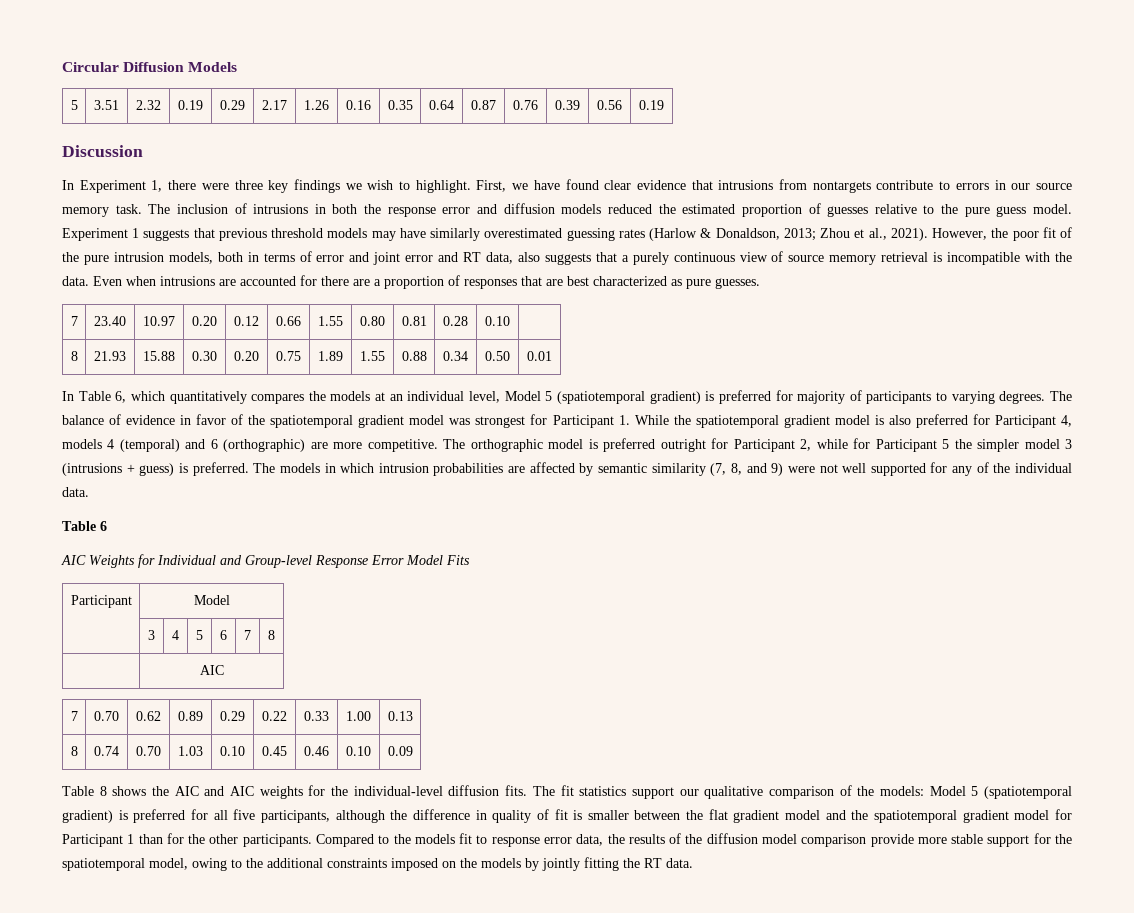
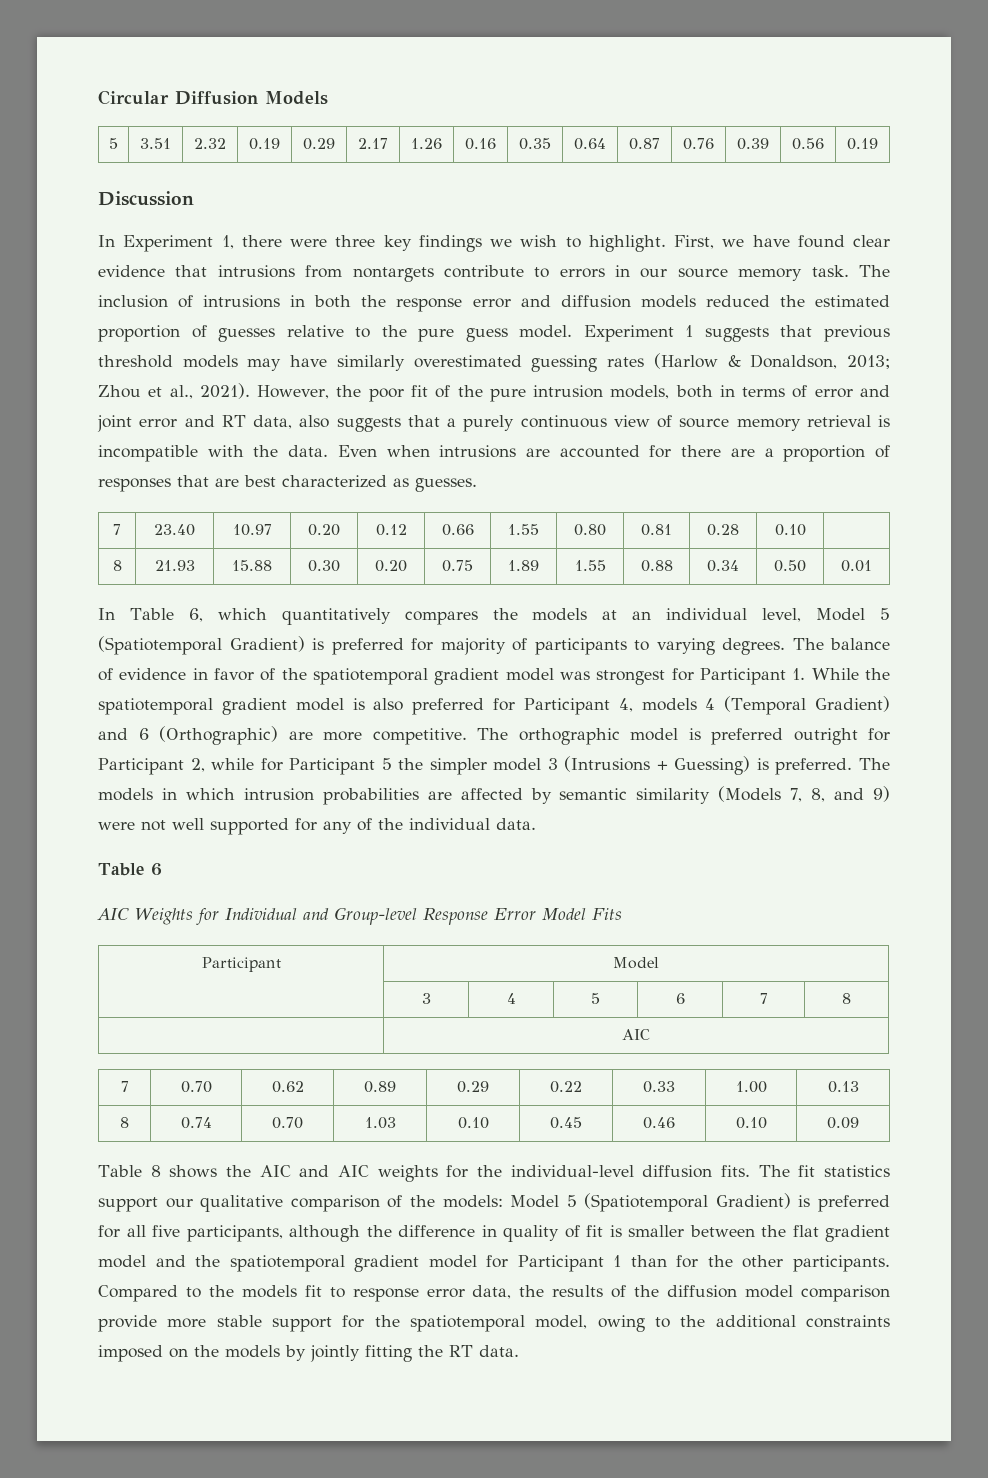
[686,279,711,289] pure -> (409, 482) none
[556,391,701,404] (spatiotemporal gradient) -> [98,636,305,655] (Spatiotemporal Gradient)
[119,439,180,452] (temporal) -> [724,696,890,715] (Temporal Gradient)
[223,439,306,452] (orthographic) -> [159,726,278,745] (Orthographic)
[62,463,175,476] (intrusions + guess) -> [564,756,751,775] (Intrusions + Guessing)
[710,463,727,476] (7, -> [718,786,803,802] (Models 7,
[983,786,1072,799] [62,810,113,823] (spatiotemporal gradient) -> [584,1193,791,1212] (Spatiotemporal Gradient)

